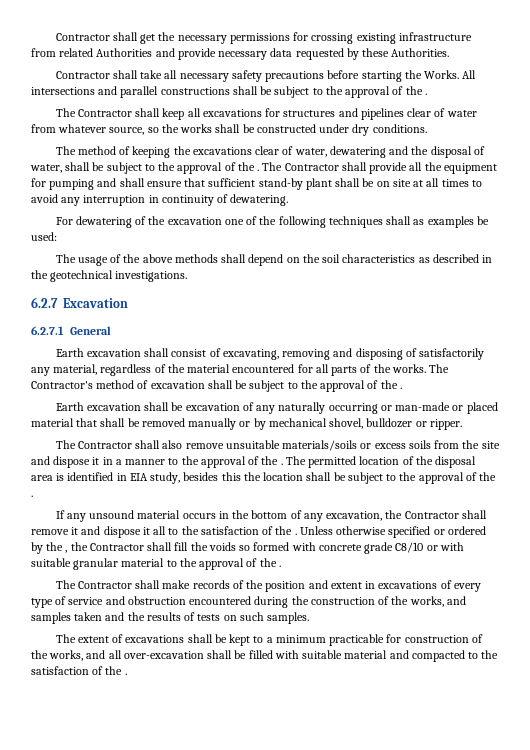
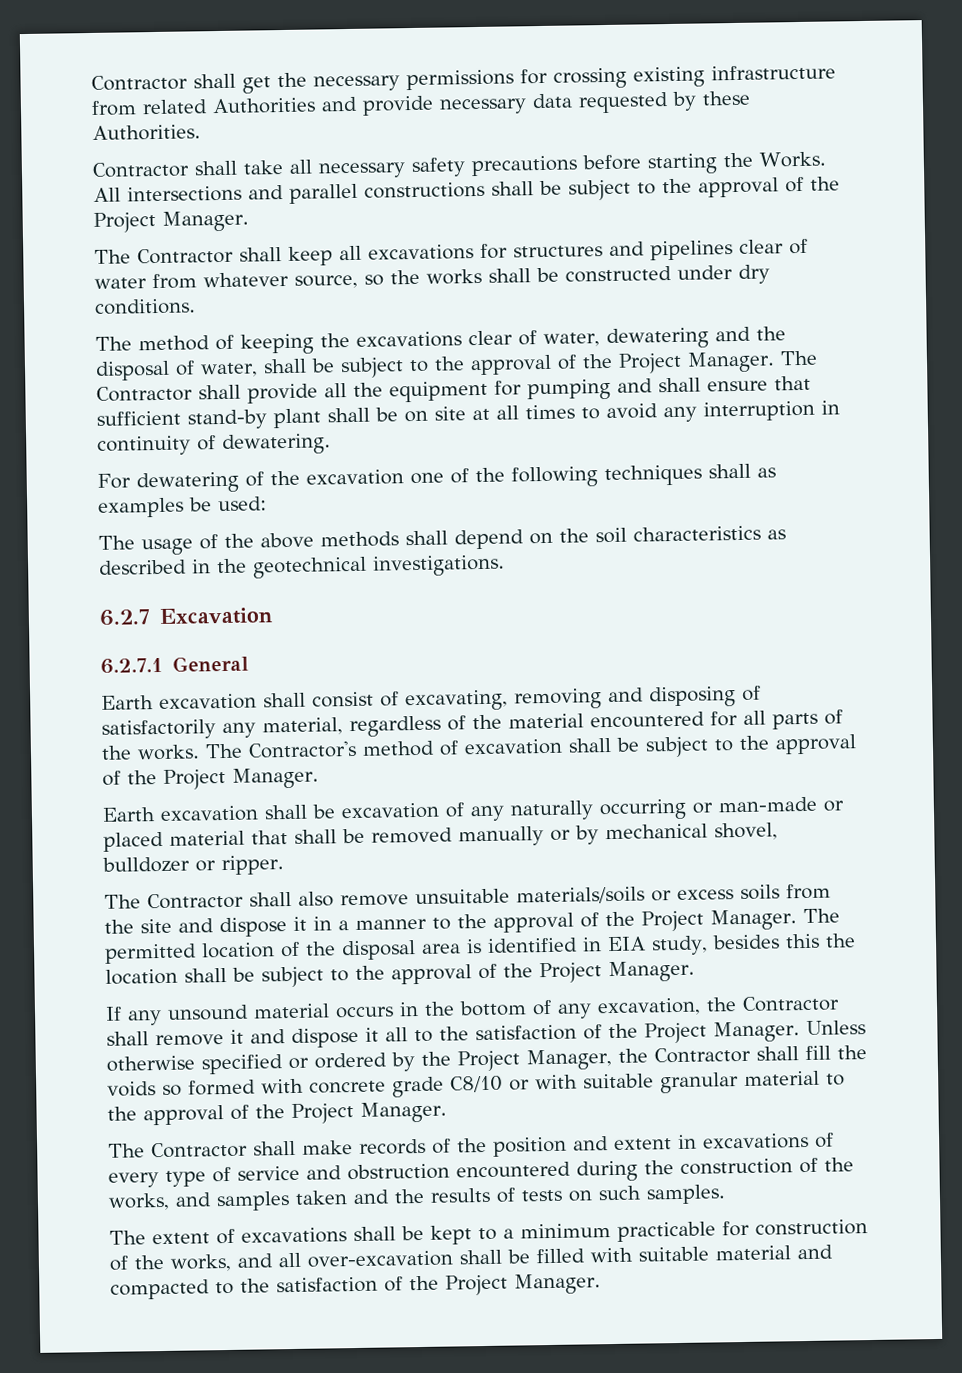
[424,93,427,95] . -> [93,210,249,233] Project Manager.
[257,169,260,171] . -> [617,351,775,374] Project Manager.
[399,387,402,389] . -> [163,767,319,790] Project Manager.
[280,463,283,465] . -> [641,909,797,932] Project Manager.
[31,495,33,497] . -> [539,960,695,984] Project Manager.
[294,533,297,535] . -> [644,1021,800,1044] Project Manager.
[65,550,68,553] , -> [457,1049,612,1072] Project Manager,
[278,565,281,567] . -> [291,1101,447,1124] Project Manager.
[124,673,127,675] . -> [445,1273,601,1296] Project Manager.

